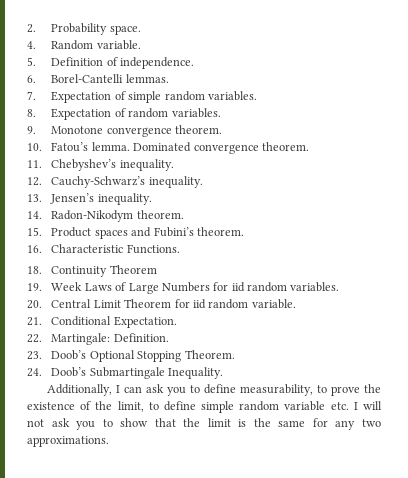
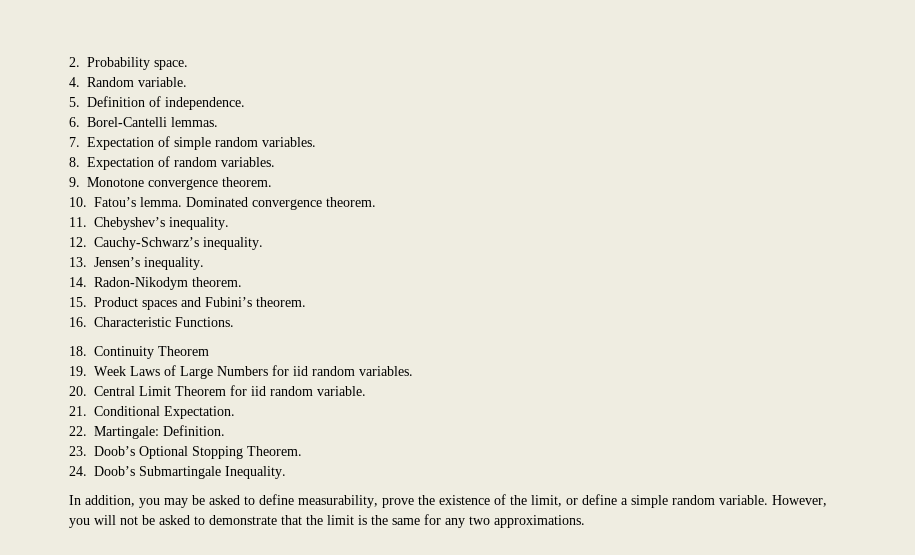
[46,384,186,396] Additionally, I can ask you -> [69,495,240,508] In addition, you may be asked
[316,385,327,393] to -> (378, 501) none
[148,401,383,413] [27,418,149,430] to define simple random variable etc. I will not ask you to show -> [566,494,827,508] [69,515,277,528] or define a simple random variable. However, you will not be asked to demonstrate

